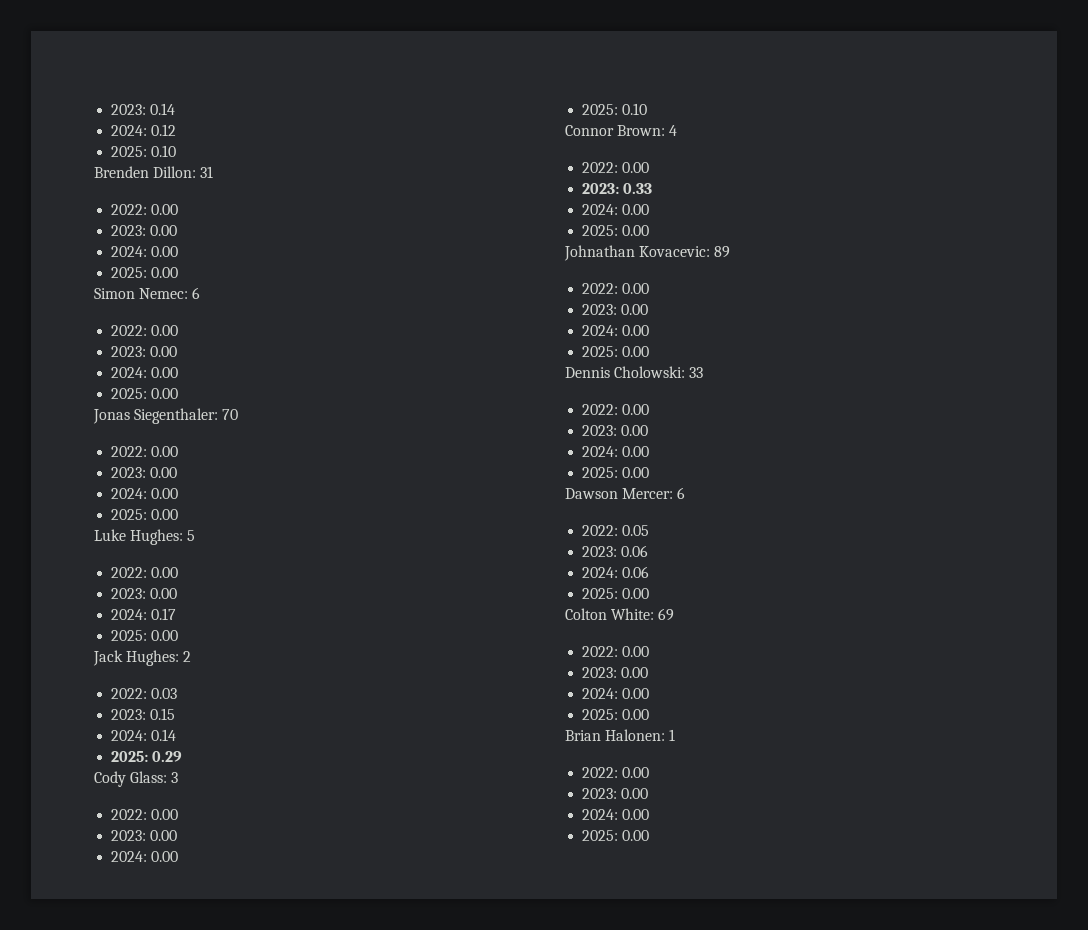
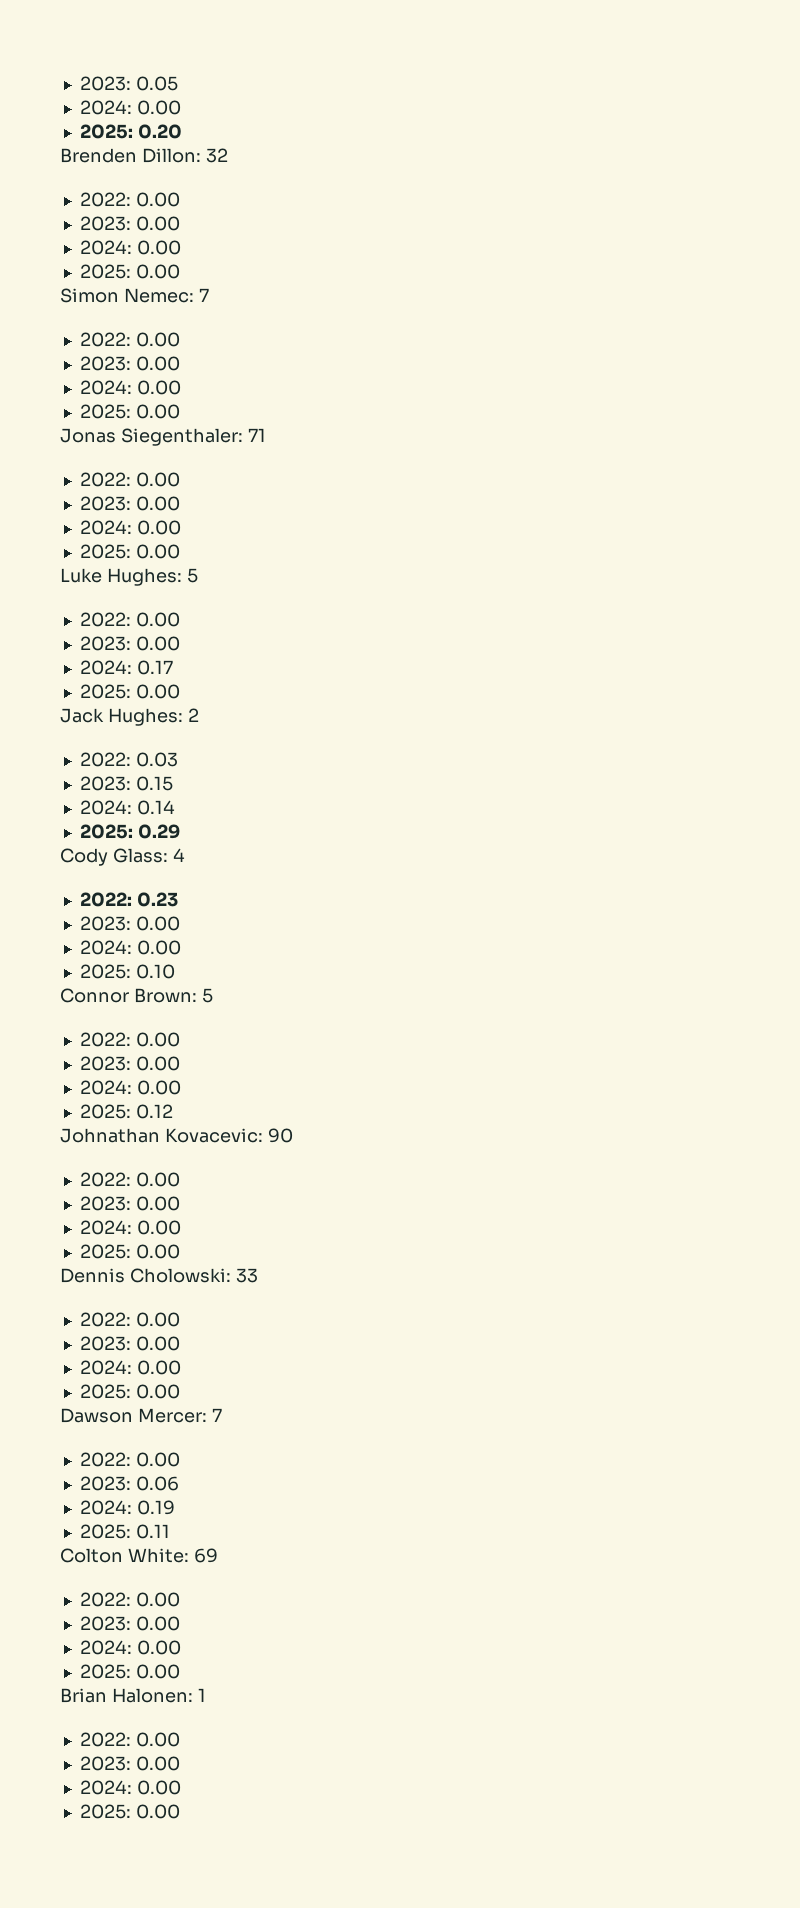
[111,103,176,115] [111,124,177,136] [111,145,177,157] 2023: 0.14 // 2024: 0.12 // 2025: 0.10 -> [79,76,178,91] [79,100,181,115] [79,124,182,139] 2023: 0.05 // 2024: 0.00 // 2025: 0.20
[200,166,214,178] 31 -> [205,148,228,163] 32
[192,287,201,299] 6 -> [198,288,209,302] 7
[222,409,239,420] 70 -> [247,428,266,442] 71
[171,772,179,783] [111,809,179,820] 3 // 2022: 0.00 -> [172,848,185,862] [79,892,178,907] 4 // 2022: 0.23
[669,125,678,136] [582,162,650,173] [582,183,653,194] [582,204,650,215] [582,225,650,236] 4 // 2022: 0.00 // 2023: 0.33 // 2024: 0.00 // 2025: 0.00 -> [201,988,213,1003] [79,1032,180,1047] [79,1056,180,1071] [79,1080,181,1095] [79,1104,173,1119] 5 // 2022: 0.00 // 2023: 0.00 // 2024: 0.00 // 2025: 0.12
[714,246,731,258] 89 -> [267,1128,293,1143] 90
[677,487,686,499] [582,525,650,536] 6 // 2022: 0.05 -> [211,1408,222,1422] [79,1452,180,1467] 7 // 2022: 0.00
[622,566,650,578] [582,588,650,599] 0.06 // 2025: 0.00 -> [136,1500,175,1515] [79,1524,170,1539] 0.19 // 2025: 0.11

